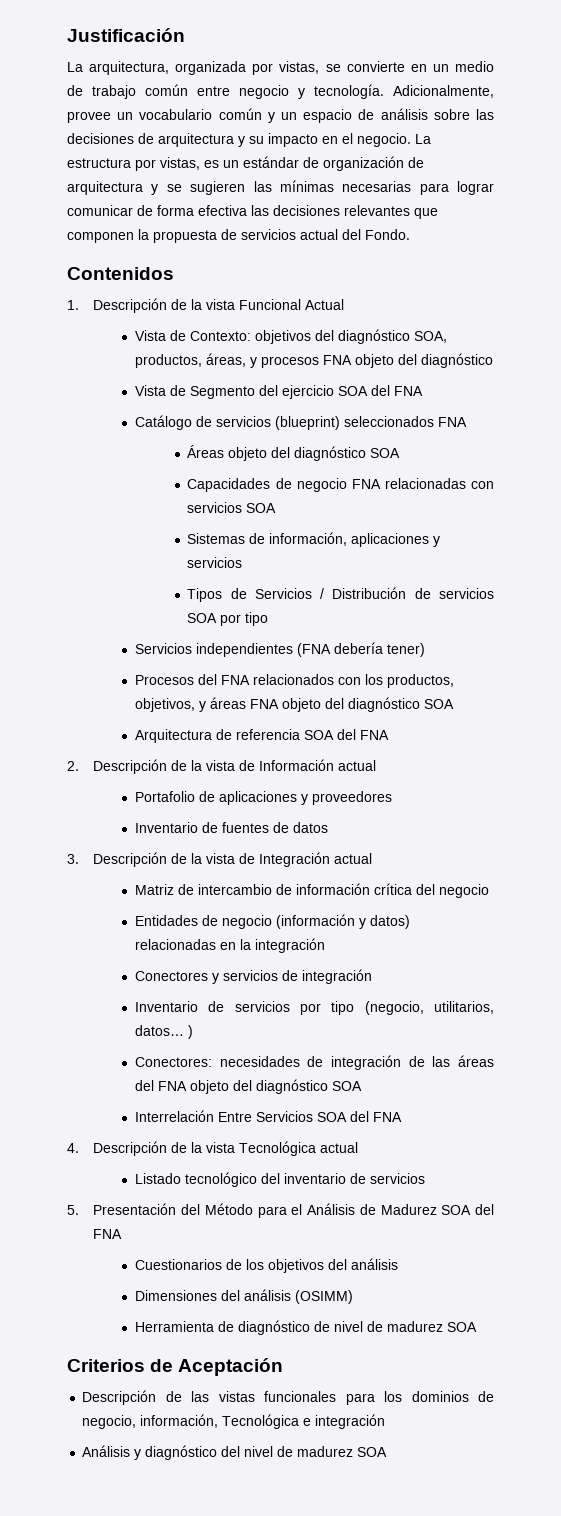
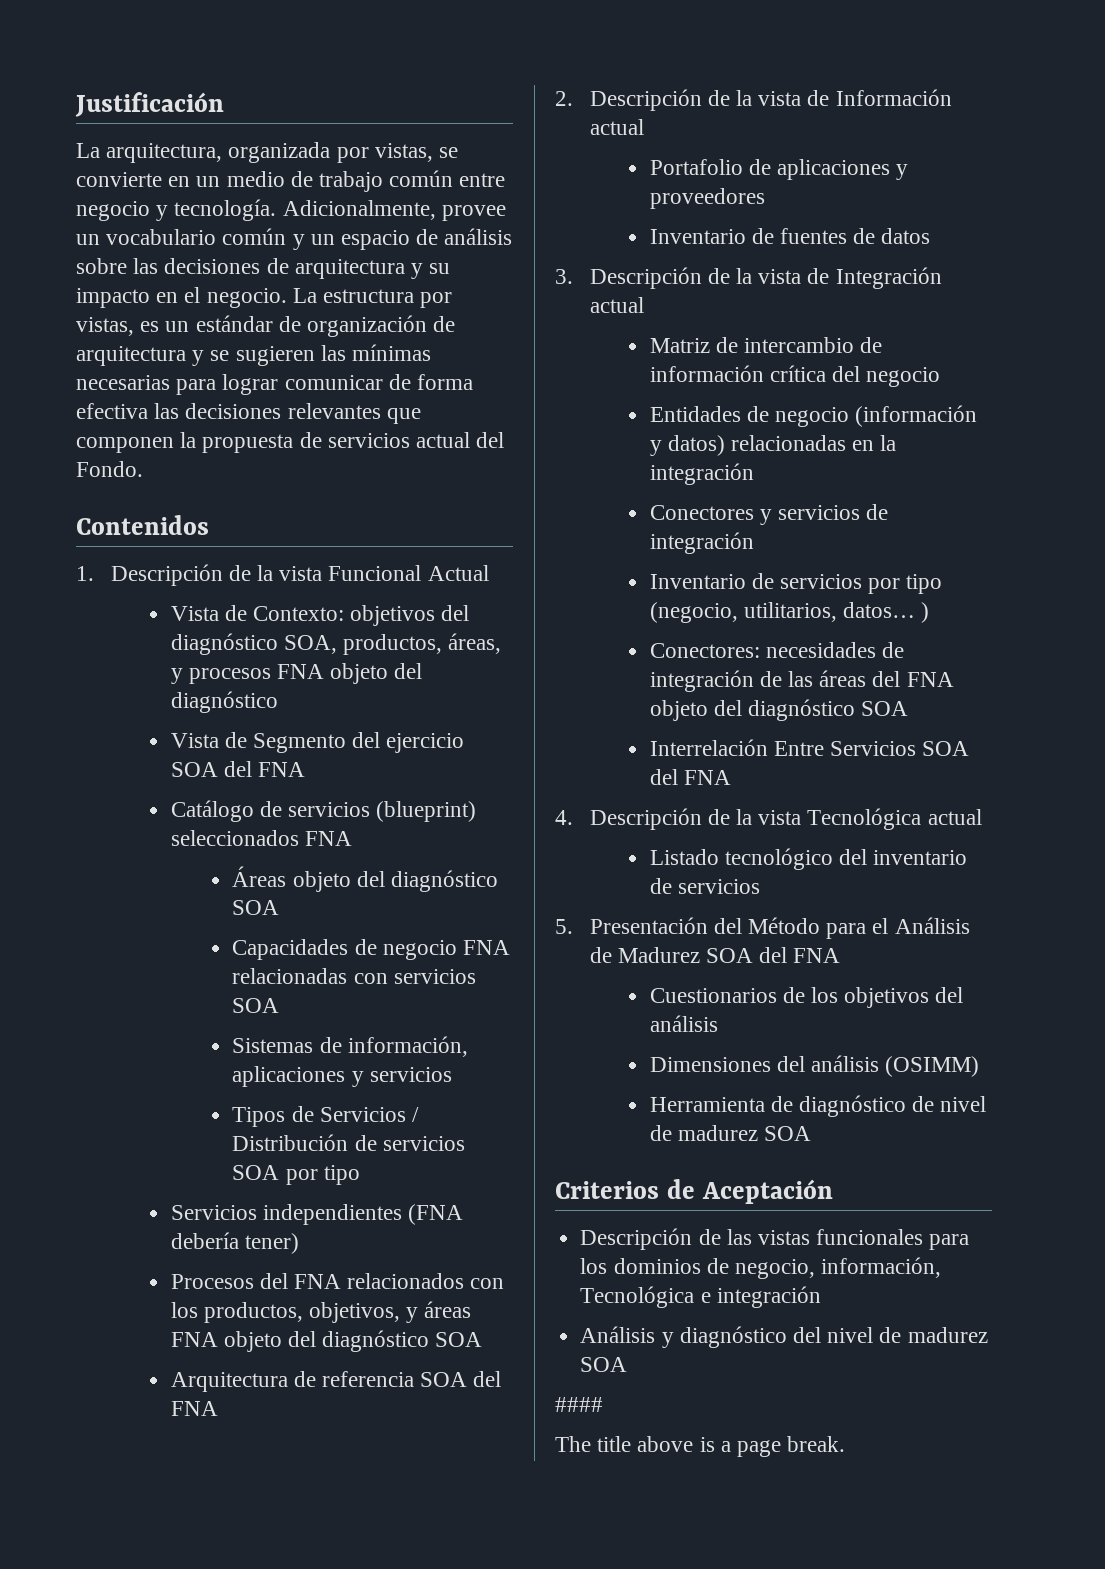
(388, 1452) none -> [555,1397,603,1412] [555,1436,846,1457] // #### // The title above is a page break.

